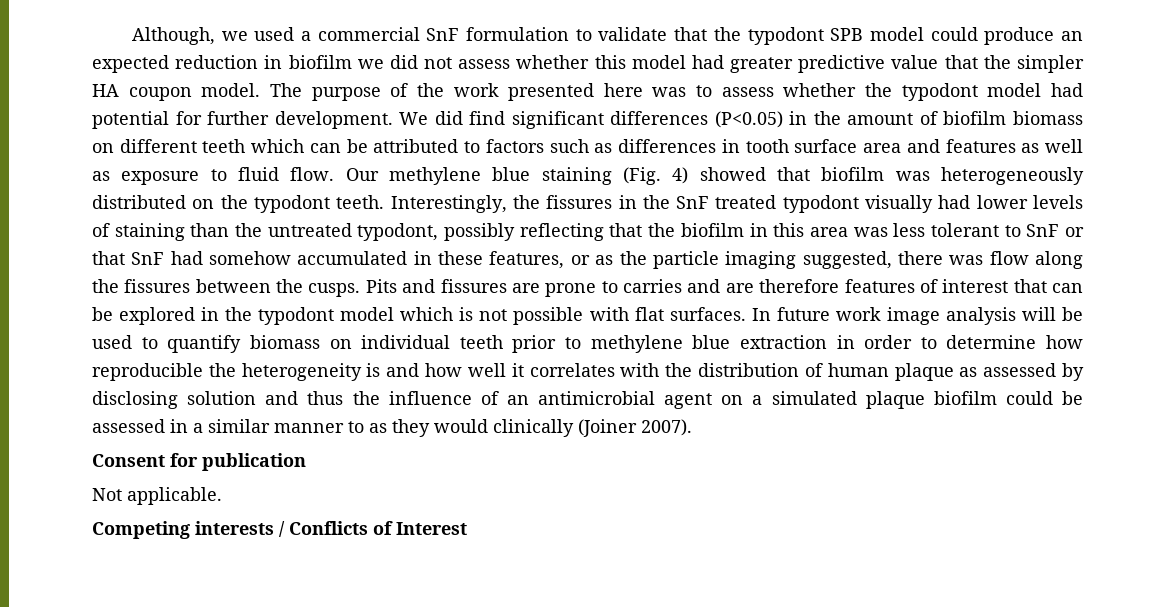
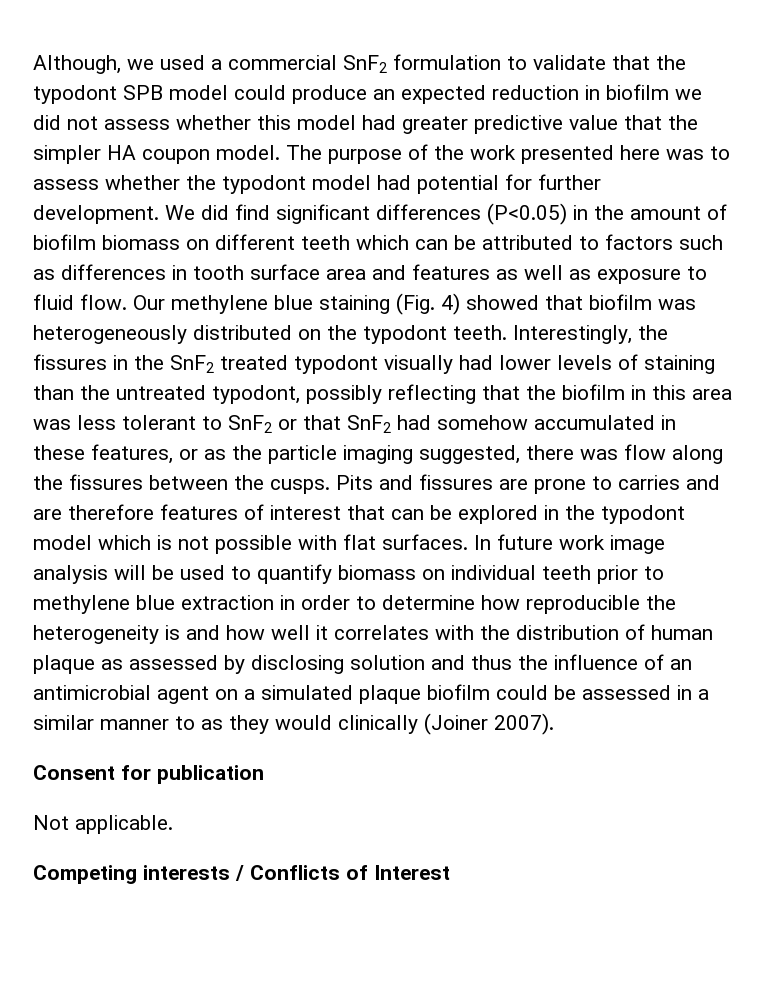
[426,28,460,41] SnF -> [343,55,387,73] SnF2
[676,196,710,209] SnF -> [170,355,214,373] SnF2
[1026,224,1060,237] SnF -> [228,415,272,433] SnF2
[131,252,165,265] SnF -> [347,415,391,433] SnF2

